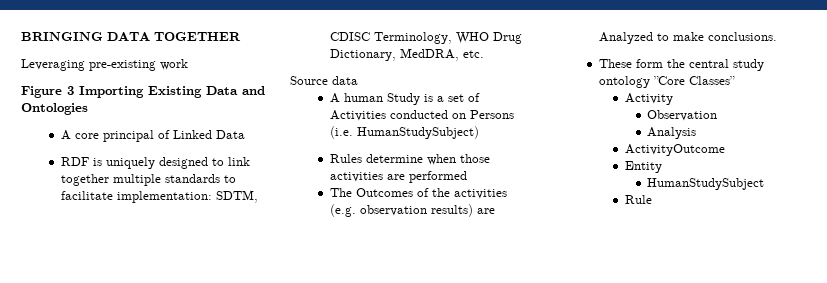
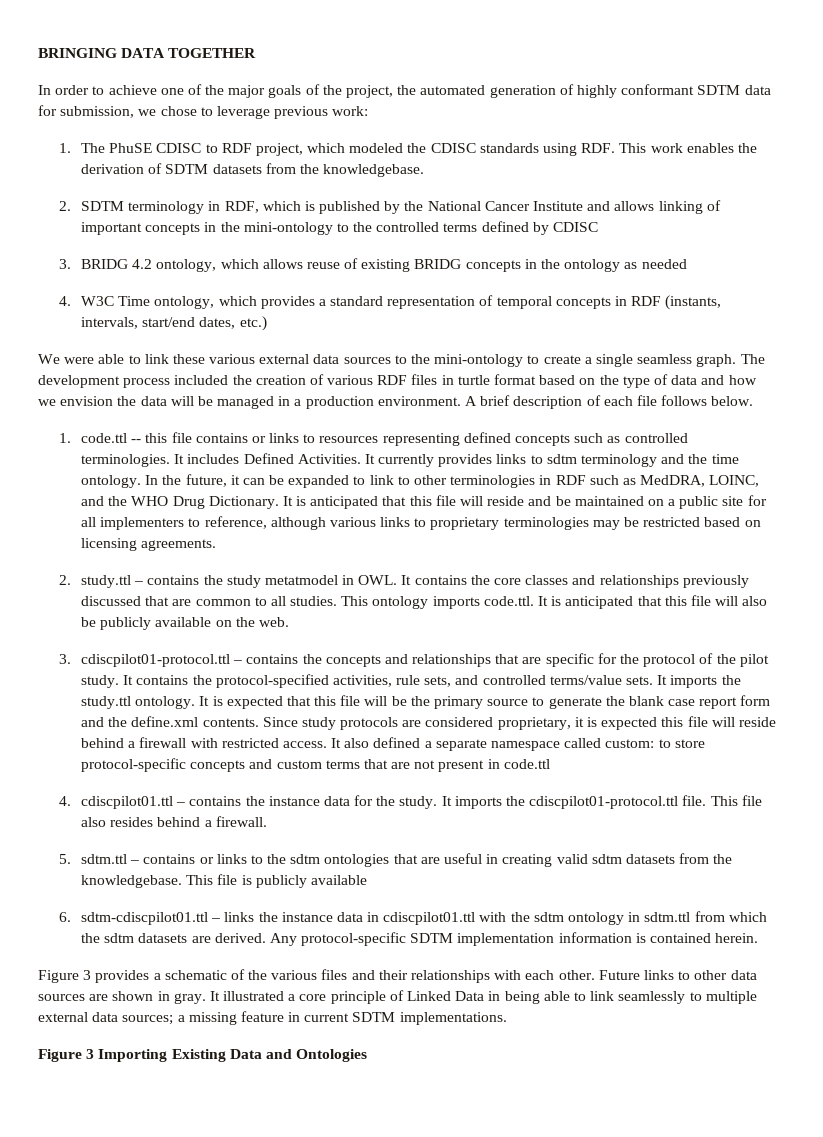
[21,59,188,71] Leveraging pre-existing work -> [38,84,771,98] [38,105,369,119] [59,143,757,156] [80,163,425,177] [59,200,721,214] [80,221,599,235] [59,258,687,272] [59,295,722,310] [80,316,267,331] [38,354,765,367] [38,374,757,388] [38,395,754,409] [59,432,688,446] [80,453,739,467] [80,474,760,488] [80,495,767,509] [80,516,761,530] [80,538,217,551] [59,575,749,588] [80,595,768,609] [80,617,289,630] [59,653,769,667] [80,674,741,688] [80,695,771,709] [80,716,776,730] [80,737,705,751] [80,758,550,772] [59,795,762,809] [80,816,267,827] [59,853,733,867] [80,874,367,888] [59,911,767,925] [80,932,759,946] [38,969,757,983] [38,990,757,1004] [38,1011,507,1025] In order to achieve one of the major goals of the project, the automated generation of highly conformant SDTM data for submission, we chose to leverage previous work: // 1. The PhuSE CDISC to RDF project, which modeled the CDISC standards using RDF. This work enables the derivation of SDTM datasets from the knowledgebase. // 2. SDTM terminology in RDF, which is published by the National Cancer Institute and allows linking of important concepts in the mini-ontology to the controlled terms defined by CDISC // 3. BRIDG 4.2 ontology, which allows reuse of existing BRIDG concepts in the ontology as needed // 4. W3C Time ontology, which provides a standard representation of temporal concepts in RDF (instants, intervals, start/end dates, etc.) // We were able to link these various external data sources to the mini-ontology to create a single seamless graph. The development process included the creation of various RDF files in turtle format based on the type of data and how we envision the data will be managed in a production environment. A brief description of each file follows below. // 1. code.ttl -- this file contains or links to resources representing defined concepts such as controlled terminologies. It includes Defined Activities. It currently provides links to sdtm terminology and the time ontology. In the future, it can be expanded to link to other terminologies in RDF such as MedDRA, LOINC, and the WHO Drug Dictionary. It is anticipated that this file will reside and be maintained on a public site for all implementers to reference, although various links to proprietary terminologies may be restricted based on licensing agreements. // 2. study.ttl – contains the study metatmodel in OWL. It contains the core classes and relationships previously discussed that are common to all studies. This ontology imports code.ttl. It is anticipated that this file will also be publicly available on the web. // 3. cdiscpilot01-protocol.ttl – contains the concepts and relationships that are specific for the protocol of the pilot study. It contains the protocol-specified activities, rule sets, and controlled terms/value sets. It imports the study.ttl ontology. It is expected that this file will be the primary source to generate the blank case report form and the define.xml contents. Since study protocols are considered proprietary, it is expected this file will reside behind a firewall with restricted access. It also defined a separate namespace called custom: to store protocol-specific concepts and custom terms that are not present in code.ttl // 4. cdiscpilot01.ttl – contains the instance data for the study. It imports the cdiscpilot01-protocol.ttl file. This file also resides behind a firewall. // 5. sdtm.ttl – contains or links to the sdtm ontologies that are useful in creating valid sdtm datasets from the knowledgebase. This file is publicly available // 6. sdtm-cdiscpilot01.ttl – links the instance data in cdiscpilot01.ttl with the sdtm ontology in sdtm.ttl from which the sdtm datasets are derived. Any protocol-specific SDTM implementation information is contained herein. // Figure 3 provides a schematic of the various files and their relationships with each other. Future links to other data sources are shown in gray. It illustrated a core principle of Linked Data in being able to link seamlessly to multiple external data sources; a missing feature in current SDTM implementations.
[61,130,246,142] [61,157,251,169] [61,174,237,186] [61,190,259,203] [330,32,523,44] [330,48,485,61] [290,76,358,85] [330,93,481,105] [330,110,515,121] [330,126,480,139] [330,154,491,165] [330,171,468,183] [330,188,508,199] [330,204,496,217] [599,32,778,44] [599,59,765,71] [599,76,736,88] [624,93,673,105] [647,110,718,121] [647,127,697,139] [624,144,725,156] [624,161,662,173] [647,178,765,190] [624,195,652,204] // A core principal of Linked Data // RDF is uniquely designed to link together multiple standards to facilitate implementation: SDTM, CDISC Terminology, WHO Drug Dictionary, MedDRA, etc. // Source data // A human Study is a set of Activities conducted on Persons (i.e. HumanStudySubject) // Rules determine when those activities are performed // The Outcomes of the activities (e.g. observation results) are Analyzed to make conclusions. // These form the central study ontology ”Core Classes” // Activity // Observation // Analysis // ActivityOutcome // Entity // HumanStudySubject // Rule -> (368, 1055) none

